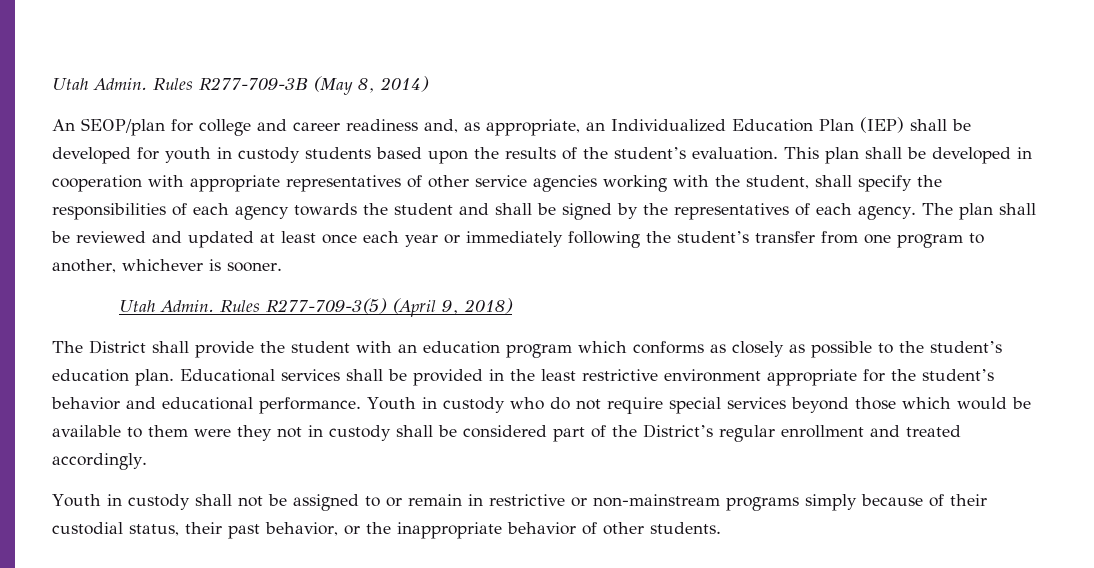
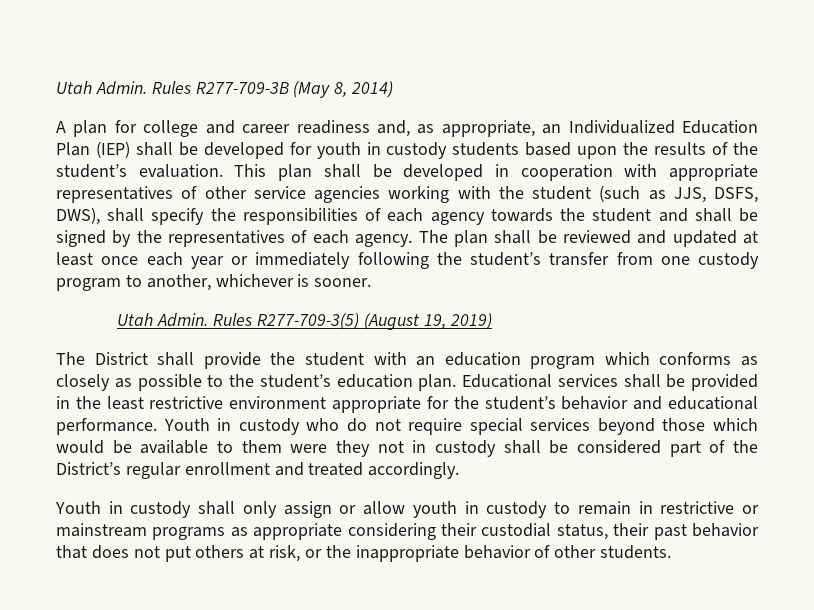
[52,118,165,136] An SEOP/plan -> [56,120,108,137] A plan
[746,175,809,189] student, -> [532,185,758,203] [56,207,100,225] student (such as JJS, DSFS, DWS),
(891, 239) none -> [698,252,759,269] custody
[391,298,513,317] (April 9, 2018) -> [363,313,492,330] (August 19, 2019)
[237,494,944,511] not be assigned to or remain in restrictive or non-mainstream programs simply because of -> [242,501,760,518] [56,523,436,540] only assign or allow youth in custody to remain in restrictive or mainstream programs as appropriate considering
[265,522,338,536] behavior, -> [691,523,759,537] [56,545,301,562] behavior that does not put others at risk,

